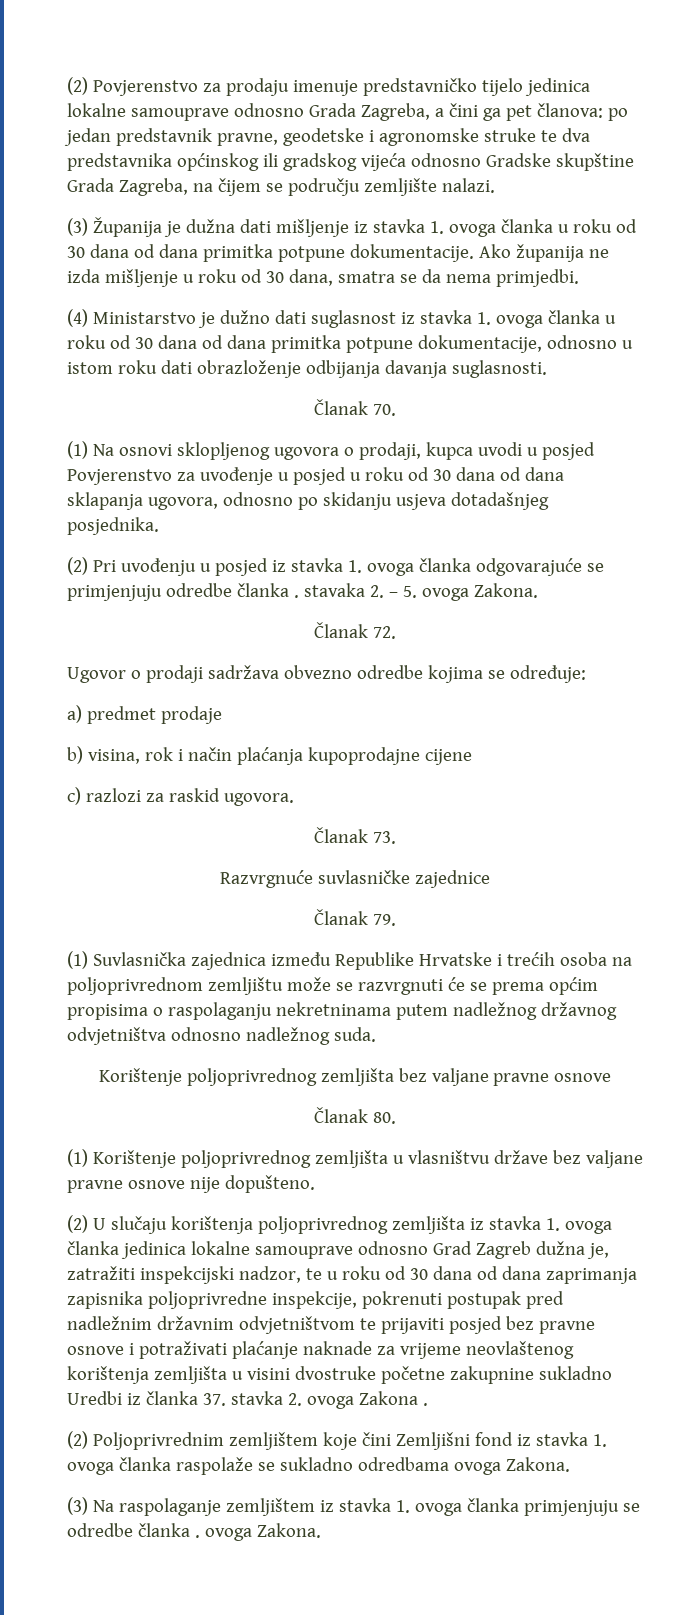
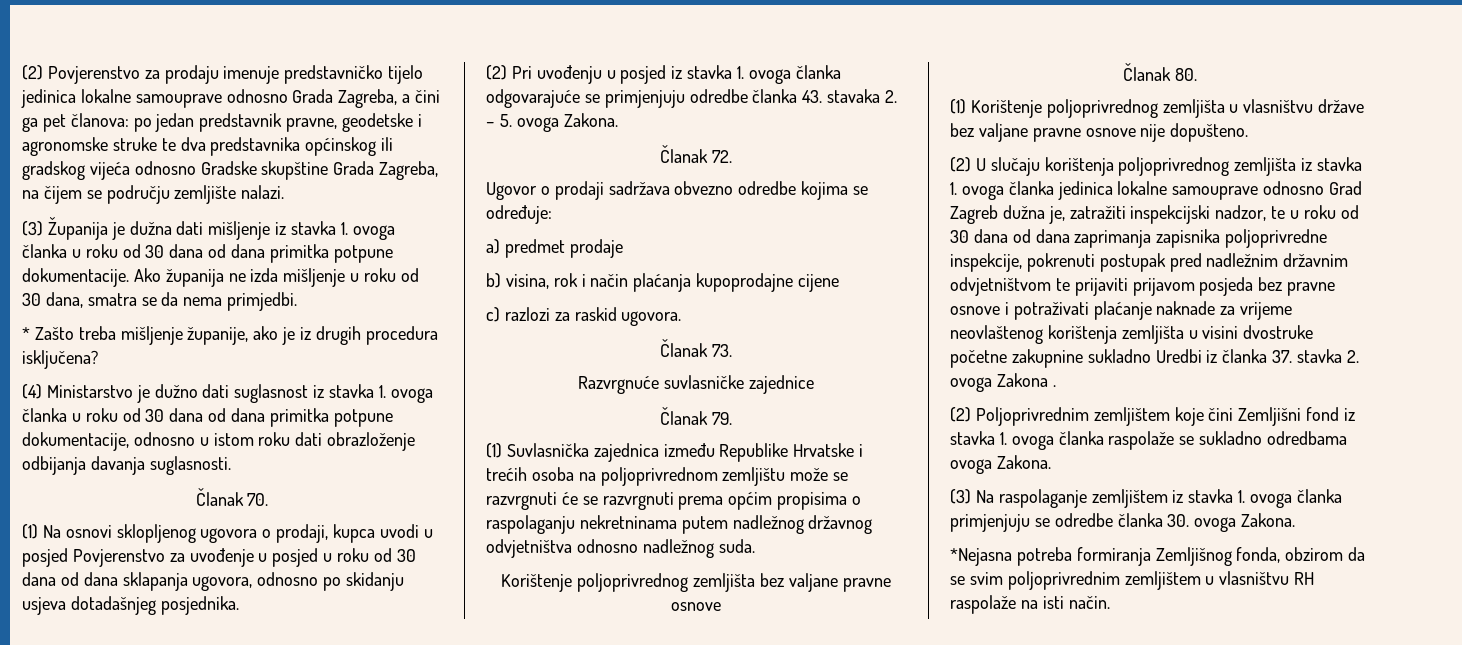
(579, 278) none -> [22,326,438,345] [22,350,98,369] // * Zašto treba mišljenje županije, ako je iz drugih procedura isključena?
[293,595,299,598] . -> [802,90,823,103] 43.
(487, 986) none -> [602,492,674,510] razvrgnuti
[448,1316,502,1334] posjed -> [1132,277,1254,296] prijavom posjeda
[194,1523,321,1541] . ovoga Zakona. -> [1167,513,1296,532] [950,547,1366,566] [950,571,1315,590] [950,595,1110,614] 30. ovoga Zakona. // *Nejasna potreba formiranja Zemljišnog fonda, obzirom da se svim poljoprivrednim zemljištem u vlasništvu RH raspolaže na isti način.

